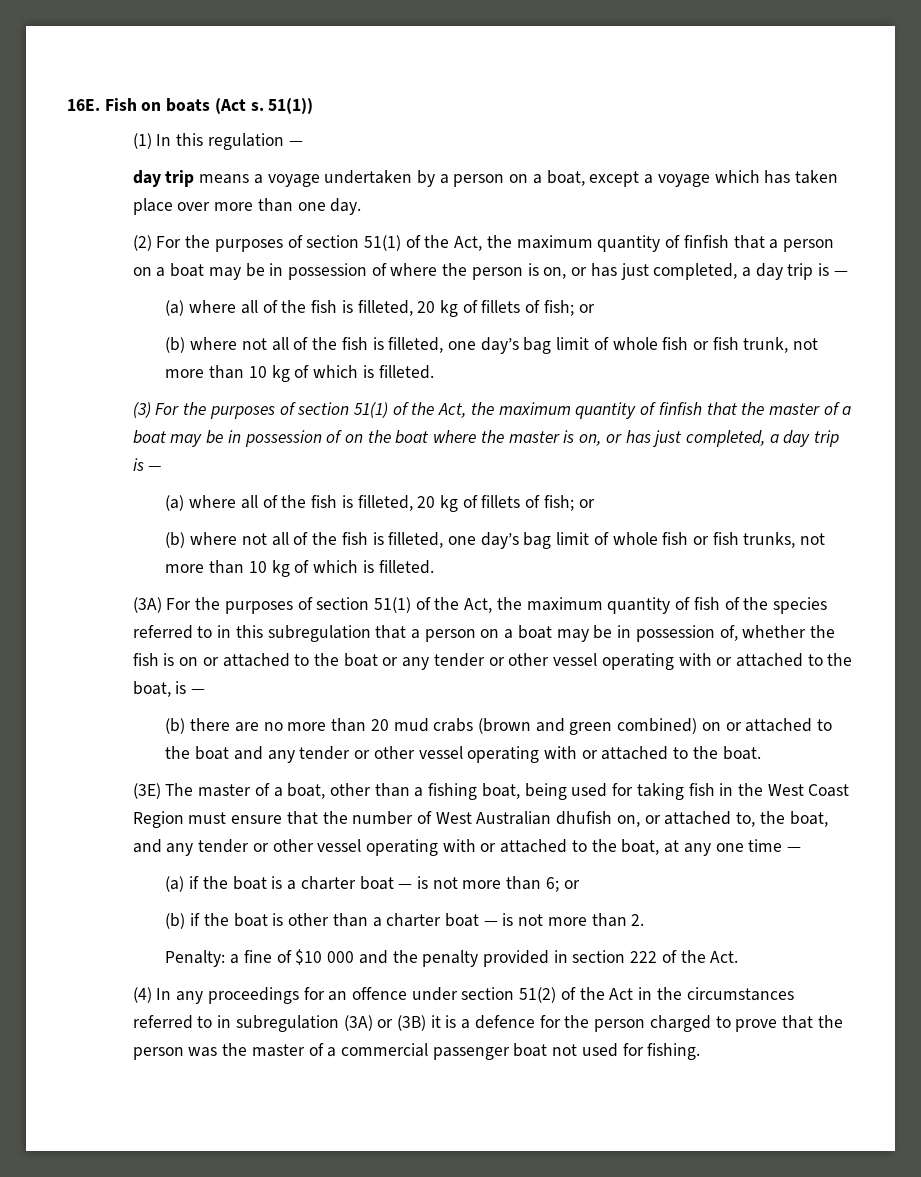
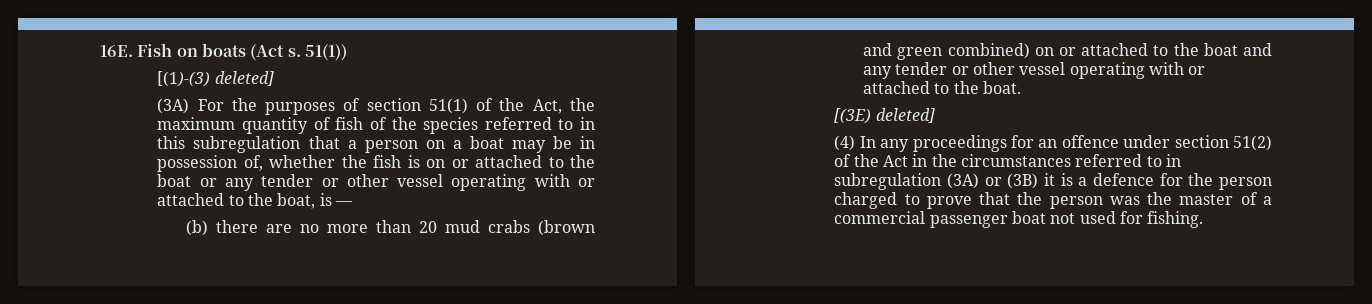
[132,133,303,150] [132,170,838,187] [132,198,362,215] [132,235,834,252] [132,263,848,280] [165,300,595,317] [165,337,819,354] [165,365,434,382] [132,402,852,419] [132,430,840,447] [132,458,162,471] [165,495,595,512] [165,532,826,549] [165,560,434,577] (1) In this regulation — // day trip means a voyage undertaken by a person on a boat, except a voyage which has taken place over more than one day. // (2) For the purposes of section 51(1) of the Act, the maximum quantity of finfish that a person on a boat may be in possession of where the person is on, or has just completed, a day trip is — // (a) where all of the fish is filleted, 20 kg of fillets of fish; or // (b) where not all of the fish is filleted, one day’s bag limit of whole fish or fish trunk, not more than 10 kg of which is filleted. // (3) For the purposes of section 51(1) of the Act, the maximum quantity of finfish that the master of a boat may be in possession of on the boat where the master is on, or has just completed, a day trip is — // (a) where all of the fish is filleted, 20 kg of fillets of fish; or // (b) where not all of the fish is filleted, one day’s bag limit of whole fish or fish trunks, not more than 10 kg of which is filleted. -> [157,71,274,87] [(1)-(3) deleted]
[132,783,850,800] [132,811,828,828] [132,839,801,856] [165,876,580,892] [165,913,645,929] [165,949,739,967] (3E) The master of a boat, other than a fishing boat, being used for taking fish in the West Coast Region must ensure that the number of West Australian dhufish on, or attached to, the boat, and any tender or other vessel operating with or attached to the boat, at any one time — // (a) if the boat is a charter boat — is not more than 6; or // (b) if the boat is other than a charter boat — is not more than 2. // Penalty: a fine of $10 000 and the penalty provided in section 222 of the Act. -> [834,108,935,124] [(3E) deleted]

